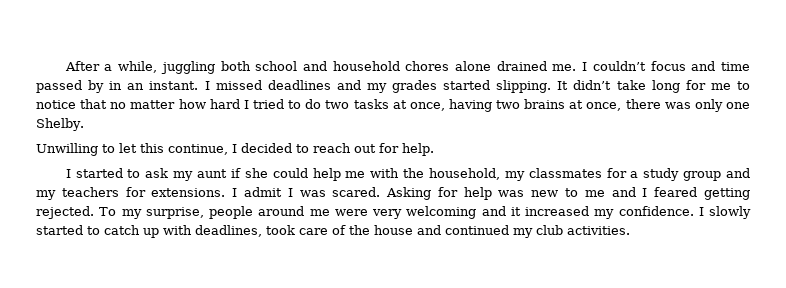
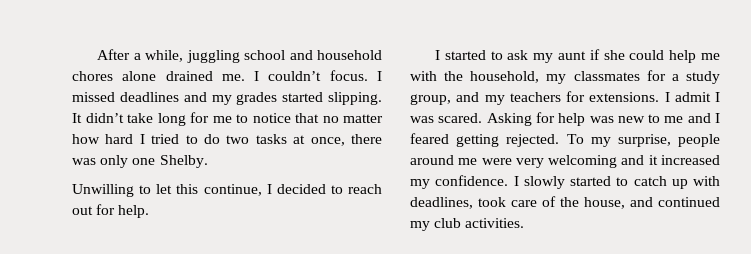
[220,61,251,71] both -> (240, 56) none
[650,61,750,71] [36,80,199,93] focus and time passed by in an instant. -> [329,70,368,81] focus.
[448,99,622,112] having two brains at once, -> (345, 141) none
[683,171,722,181] group -> [410,94,451,105] group,
[374,225,413,235] house -> [584,197,625,209] house,

